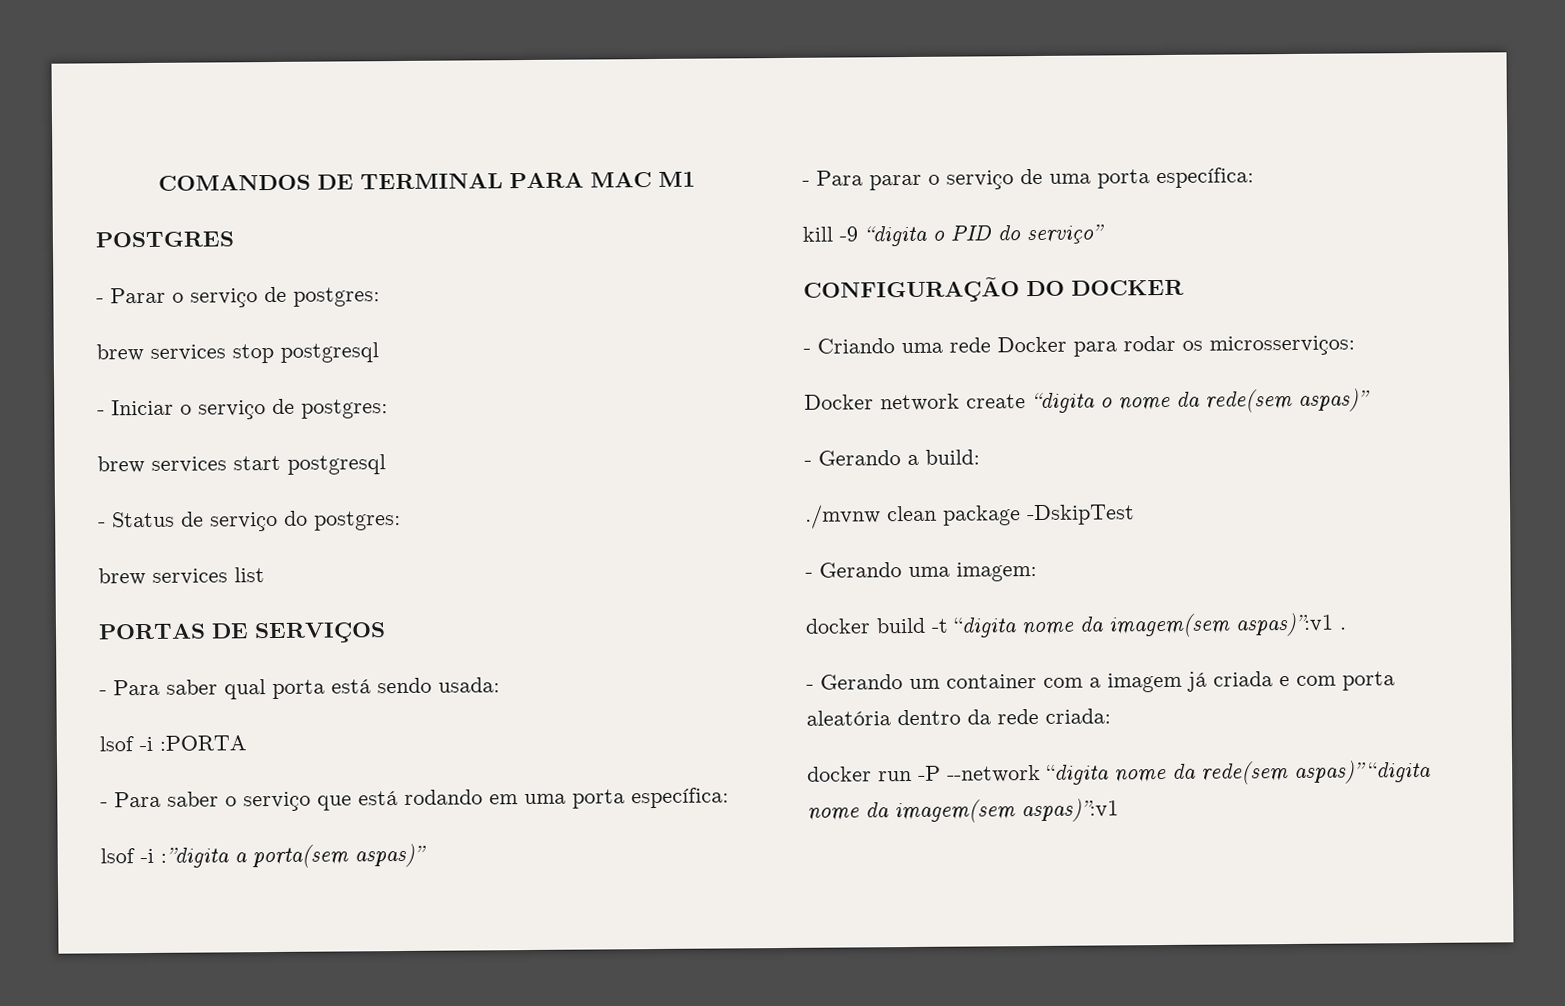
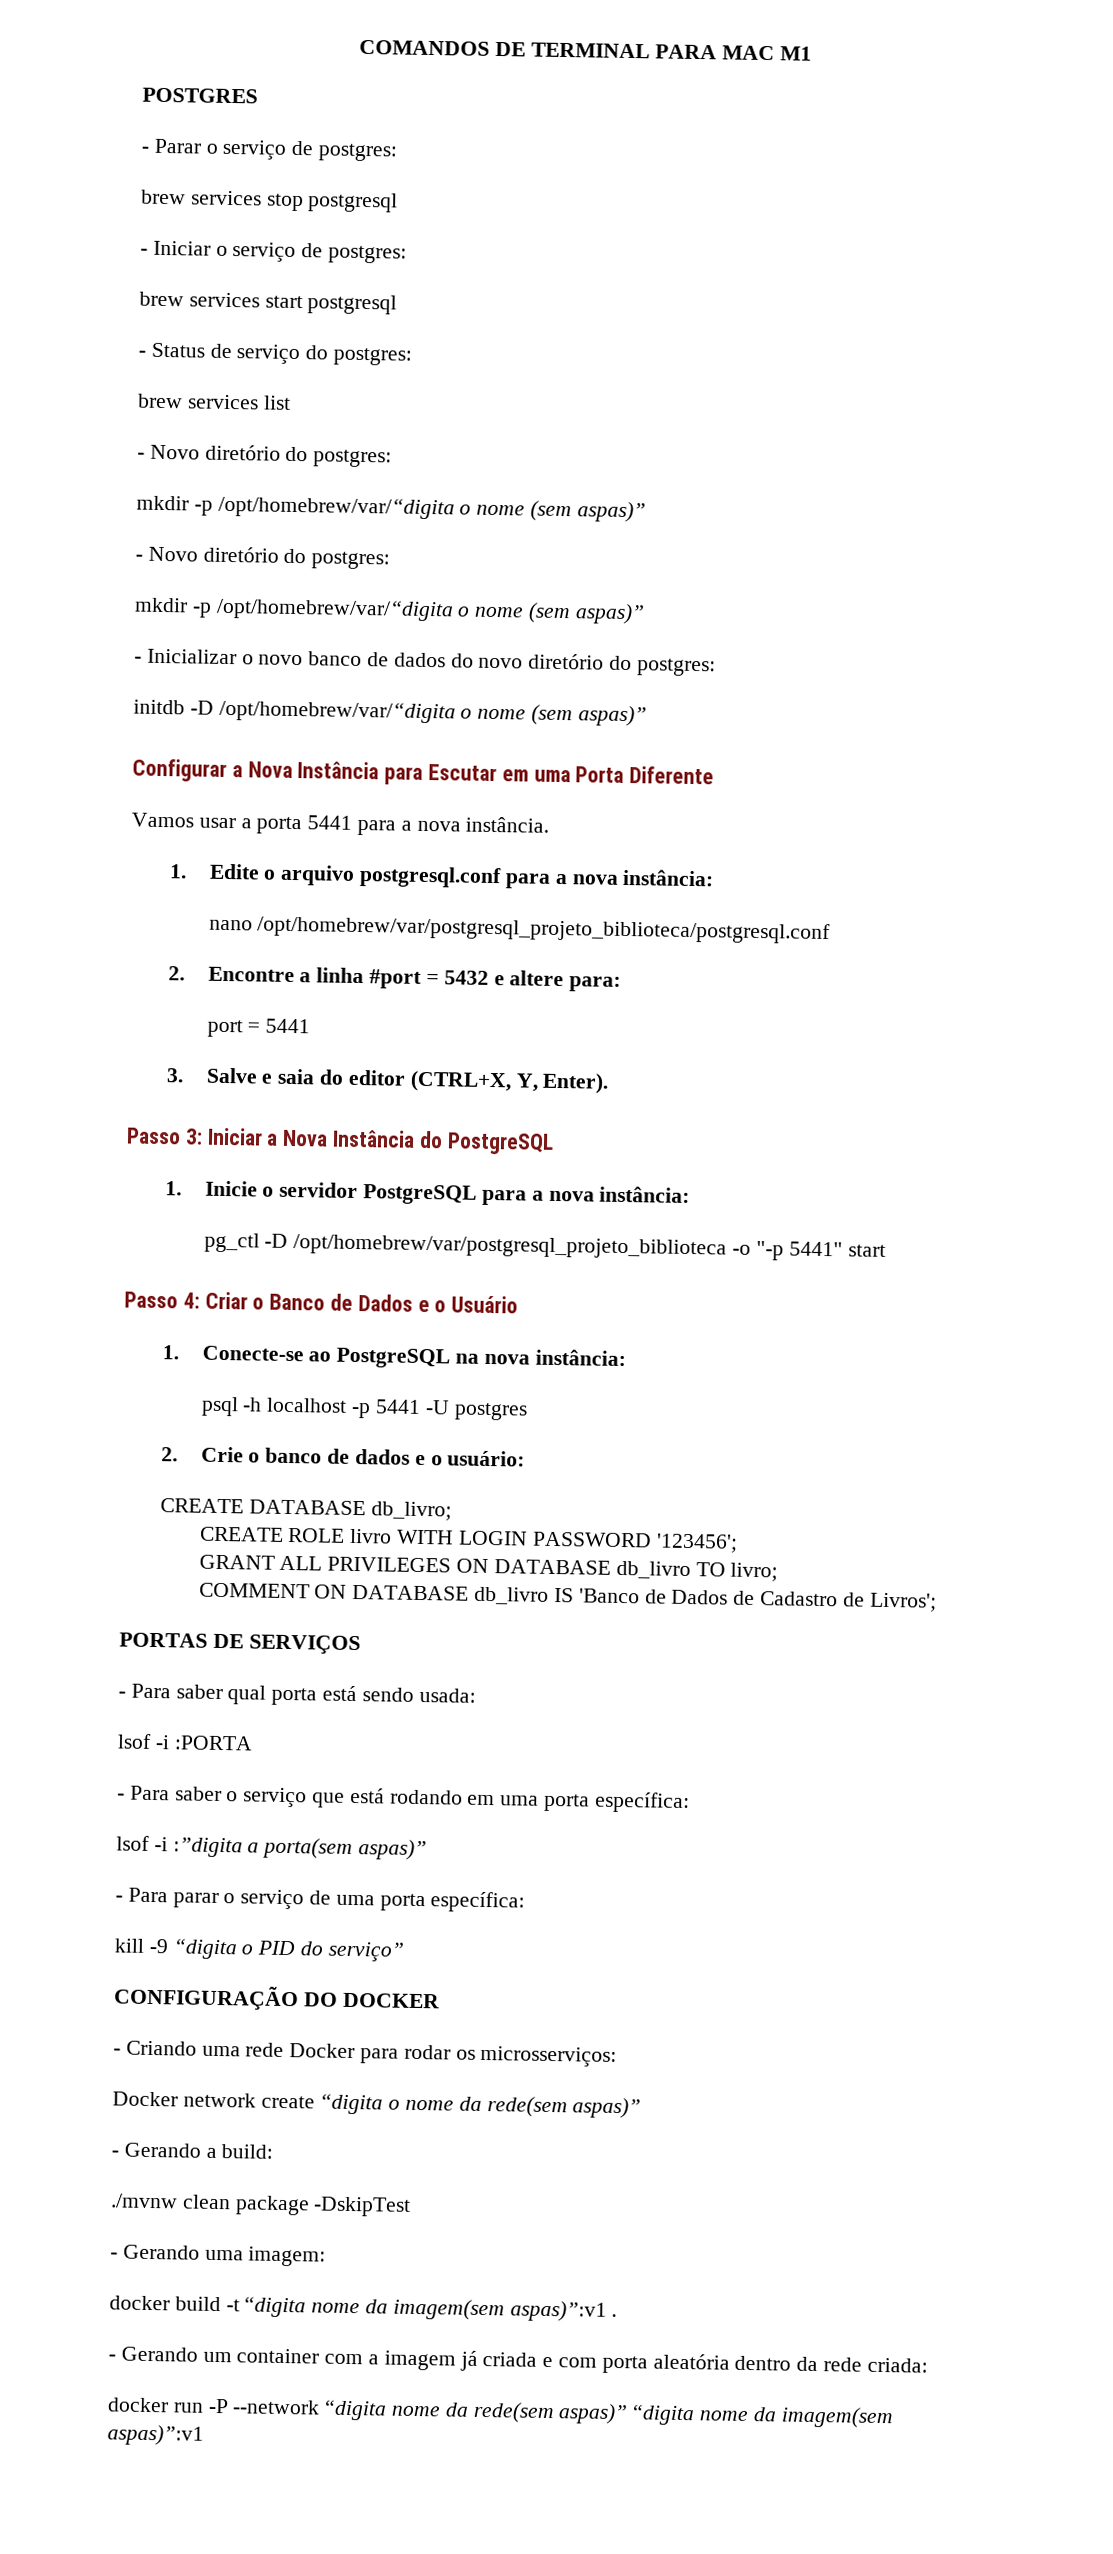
(265, 575) none -> [137,444,393,468] [136,495,646,523] [135,546,391,570] [134,597,645,625] [134,648,716,677] [133,699,647,727] [132,758,715,785] [131,812,550,836] [169,863,715,889] [208,915,832,945] [168,966,622,992] [206,1018,311,1038] [166,1067,610,1094] [126,1127,554,1155] [165,1180,691,1206] [203,1232,886,1261] [124,1291,519,1314] [162,1345,626,1369] [200,1396,528,1421] [161,1446,526,1467] [160,1498,452,1521] [199,1526,738,1553] [198,1554,779,1582] [198,1582,937,1612] // - Novo diretório do postgres: // mkdir -p /opt/homebrew/var/“digita o nome (sem aspas)” // - Novo diretório do postgres: // mkdir -p /opt/homebrew/var/“digita o nome (sem aspas)” // - Inicializar o novo banco de dados do novo diretório do postgres: // initdb -D /opt/homebrew/var/“digita o nome (sem aspas)” // Configurar a Nova Instância para Escutar em uma Porta Diferente // Vamos usar a porta 5441 para a nova instância. // 1. Edite o arquivo postgresql.conf para a nova instância: // nano /opt/homebrew/var/postgresql_projeto_biblioteca/postgresql.conf // 2. Encontre a linha #port = 5432 e altere para: // port = 5441 // 3. Salve e saia do editor (CTRL+X, Y, Enter). // Passo 3: Iniciar a Nova Instância do PostgreSQL // 1. Inicie o servidor PostgreSQL para a nova instância: // pg_ctl -D /opt/homebrew/var/postgresql_projeto_biblioteca -o "-p 5441" start // Passo 4: Criar o Banco de Dados e o Usuário // 1. Conecte-se ao PostgreSQL na nova instância: // psql -h localhost -p 5441 -U postgres // 2. Crie o banco de dados e o usuário: // CREATE DATABASE db_livro; // CREATE ROLE livro WITH LOGIN PASSWORD '123456'; // GRANT ALL PRIVILEGES ON DATABASE db_livro TO livro; // COMMENT ON DATABASE db_livro IS 'Banco de Dados de Cadastro de Livros';

